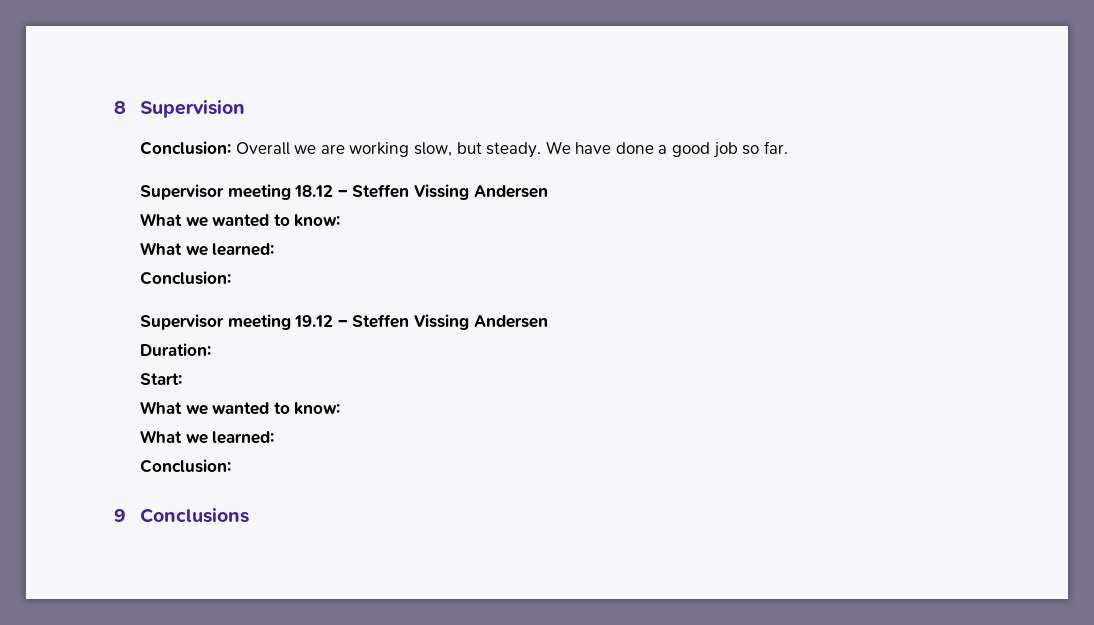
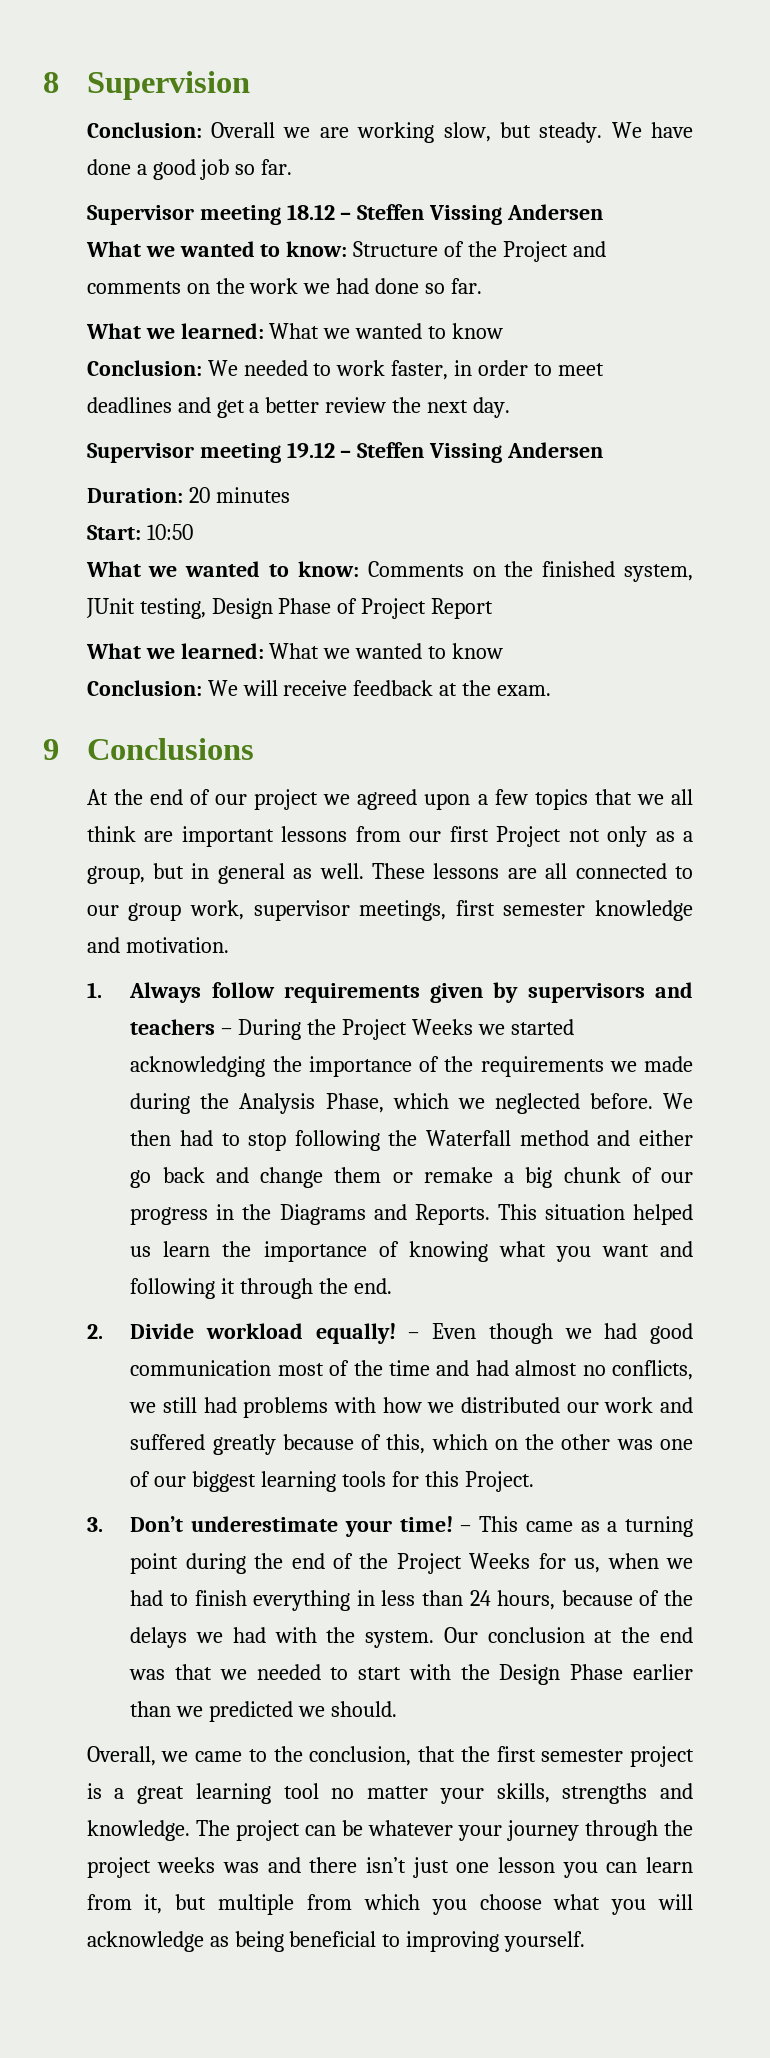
[139,242,275,256] [139,271,231,285] // What we learned: // Conclusion: -> [353,241,607,262] [86,278,483,294] [85,323,504,339] [86,360,605,380] [86,397,511,418] Structure of the Project and comments on the work we had done so far. // What we learned: What we wanted to know // Conclusion: We needed to work faster, in order to meet deadlines and get a better review the next day.
(211, 349) none -> [188,487,290,503] 20 minutes
[139,401,341,415] [139,430,275,444] [139,459,231,473] [114,508,249,523] // What we wanted to know: // What we learned: // Conclusion: // 9 Conclusions -> [146,524,193,540] [85,561,693,582] [85,598,494,619] [85,643,504,659] [86,680,552,696] [43,738,254,760] [86,789,693,810] [86,826,693,847] [86,863,693,884] [86,900,693,921] [86,937,229,953] [86,982,693,1003] [130,1019,574,1040] [130,1056,693,1077] [130,1093,693,1114] [130,1130,693,1151] [130,1167,693,1188] [130,1204,693,1225] [130,1241,694,1262] [130,1278,393,1299] [86,1323,694,1344] [130,1360,693,1380] [129,1397,693,1418] [130,1434,693,1455] [130,1471,534,1492] [86,1516,693,1537] [130,1553,693,1574] [130,1590,694,1611] [130,1627,693,1648] [129,1664,693,1685] [130,1701,398,1722] [86,1746,695,1767] [86,1783,694,1804] [86,1820,693,1841] [86,1857,693,1878] [86,1894,693,1915] [86,1931,586,1952] 10:50 // What we wanted to know: Comments on the finished system, JUnit testing, Design Phase of Project Report // What we learned: What we wanted to know // Conclusion: We will receive feedback at the exam. // 9 Conclusions // At the end of our project we agreed upon a few topics that we all think are important lessons from our first Project not only as a group, but in general as well. These lessons are all connected to our group work, supervisor meetings, first semester knowledge and motivation. // 1. Always follow requirements given by supervisors and teachers – During the Project Weeks we started acknowledging the importance of the requirements we made during the Analysis Phase, which we neglected before. We then had to stop following the Waterfall method and either go back and change them or remake a big chunk of our progress in the Diagrams and Reports. This situation helped us learn the importance of knowing what you want and following it through the end. // 2. Divide workload equally! – Even though we had good communication most of the time and had almost no conflicts, we still had problems with how we distributed our work and suffered greatly because of this, which on the other was one of our biggest learning tools for this Project. // 3. Don’t underestimate your time! – This came as a turning point during the end of the Project Weeks for us, when we had to finish everything in less than 24 hours, because of the delays we had with the system. Our conclusion at the end was that we needed to start with the Design Phase earlier than we predicted we should. // Overall, we came to the conclusion, that the first semester project is a great learning tool no matter your skills, strengths and knowledge. The project can be whatever your journey through the project weeks was and there isn’t just one lesson you can learn from it, but multiple from which you choose what you will acknowledge as being beneficial to improving yourself.

